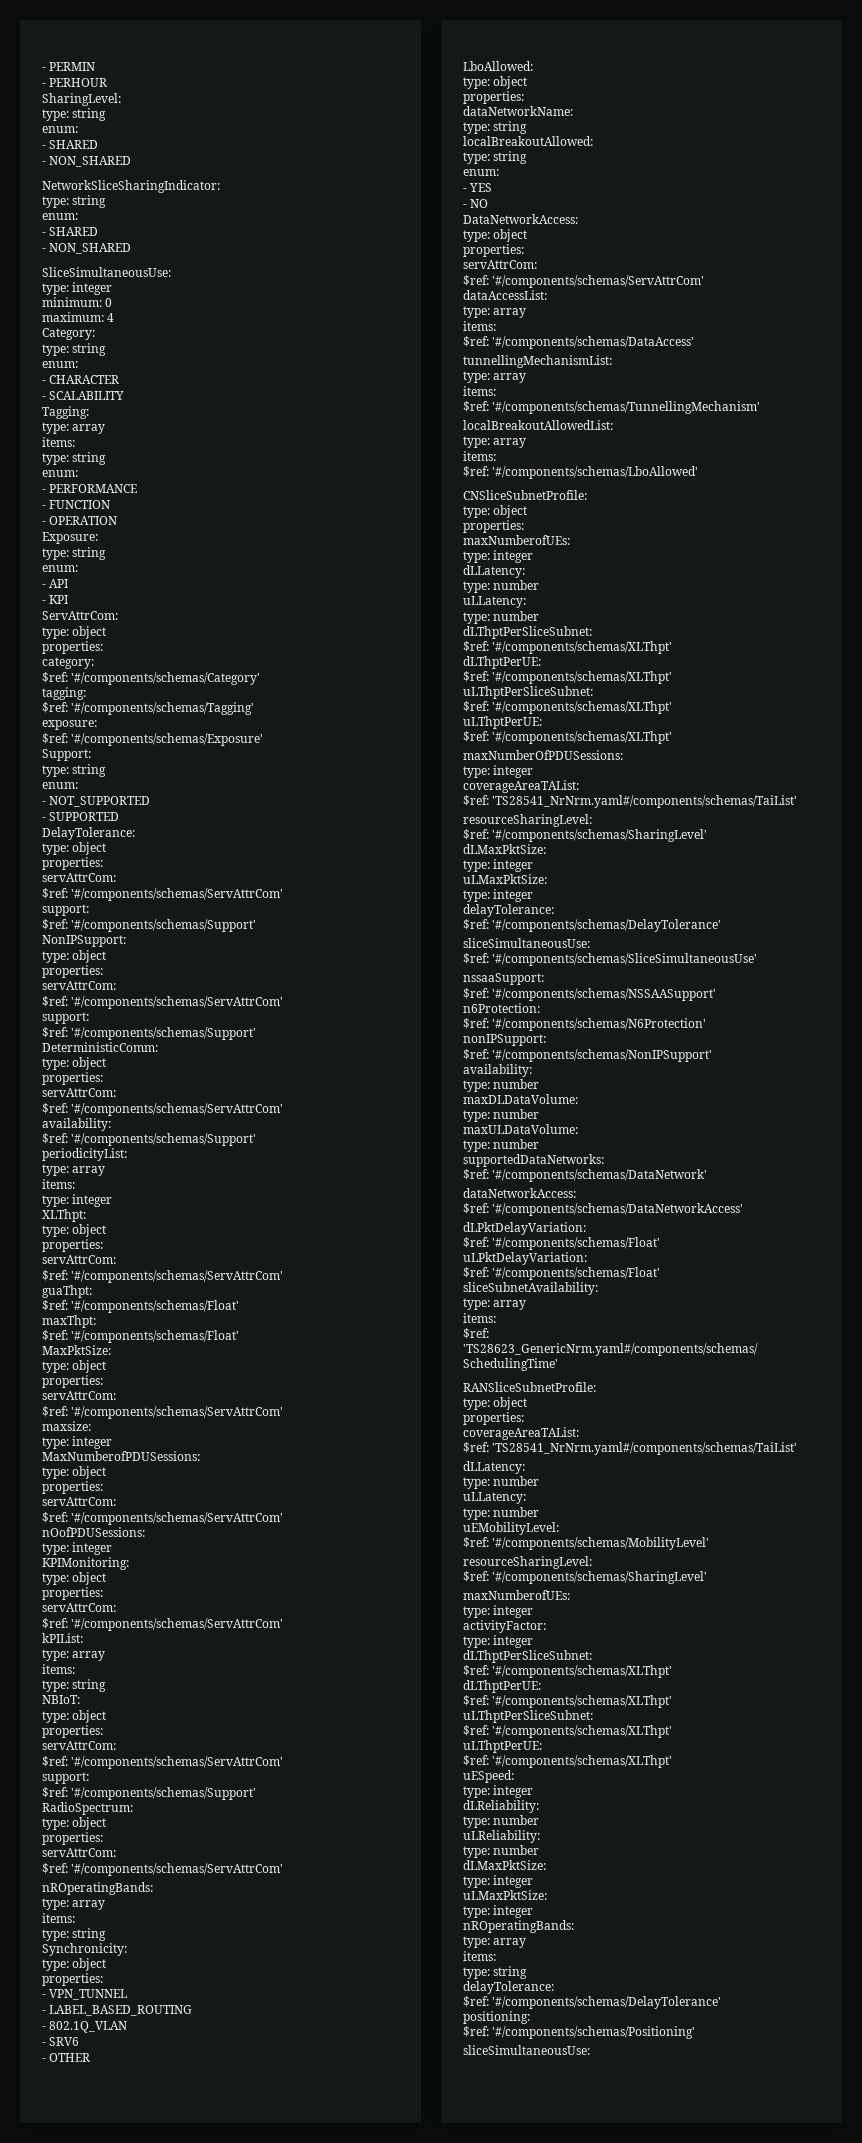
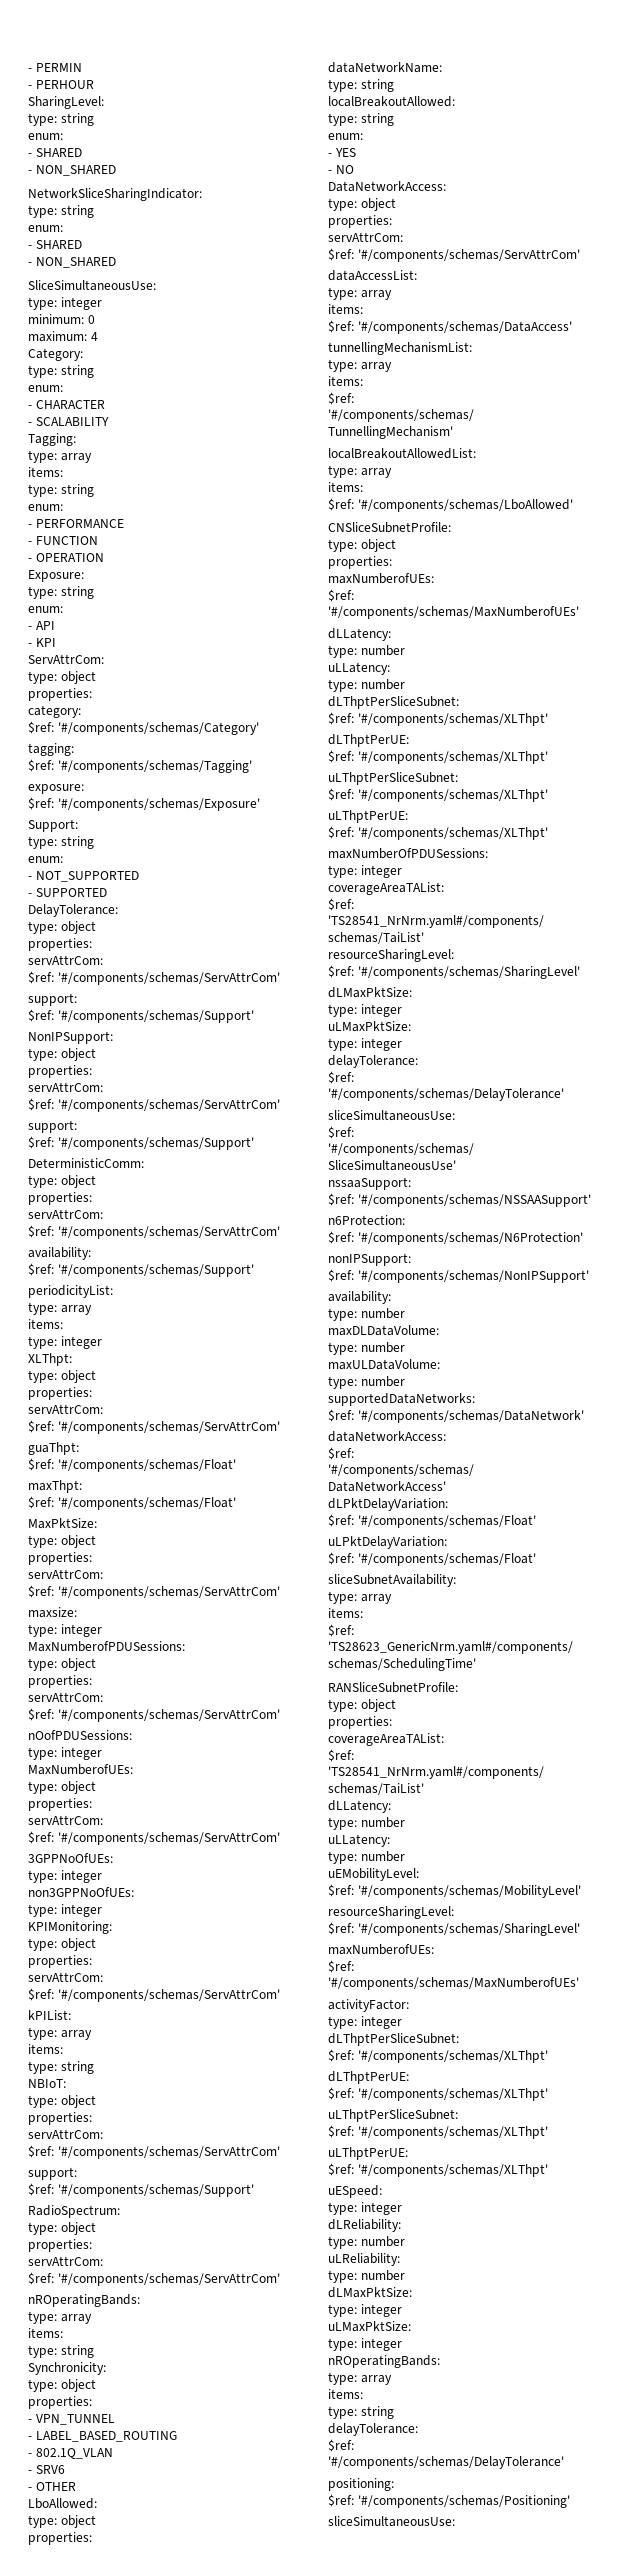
(113, 1548) none -> [28,1764,133,1775] [28,1781,96,1794] [28,1798,92,1811] [28,1815,103,1825] [28,1831,280,1845] [28,1853,113,1863] [28,1870,102,1883] [28,1887,134,1897] [28,1904,102,1917] // MaxNumberofUEs: // type: object // properties: // servAttrCom: // $ref: '#/components/schemas/ServAttrCom' // 3GPPNoOfUEs: // type: integer // non3GPPNoOfUEs: // type: integer
[463,550,534,563] type: integer -> [328,589,354,602] [328,606,579,619] $ref: '#/components/schemas/MaxNumberofUEs'
[463,1605,534,1618] type: integer -> [328,1960,354,1973] [328,1977,579,1990] $ref: '#/components/schemas/MaxNumberofUEs'

